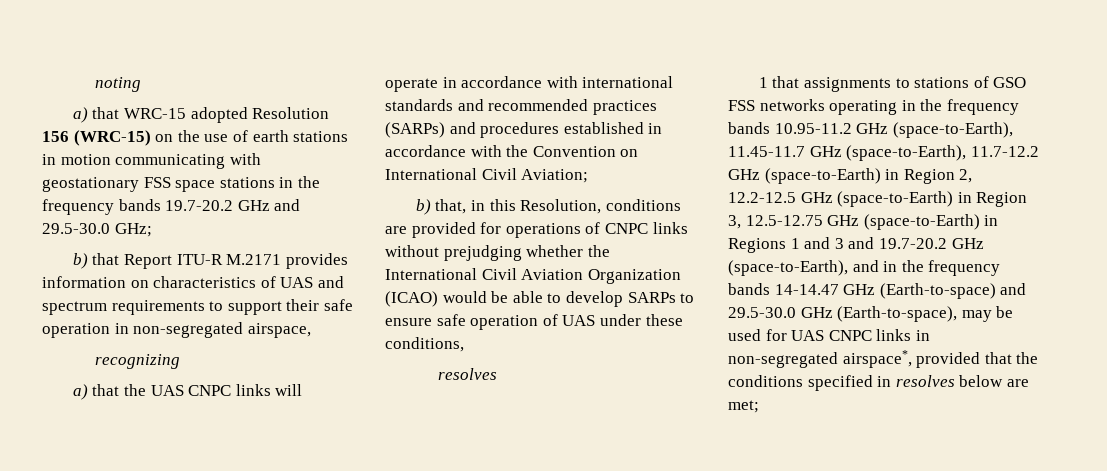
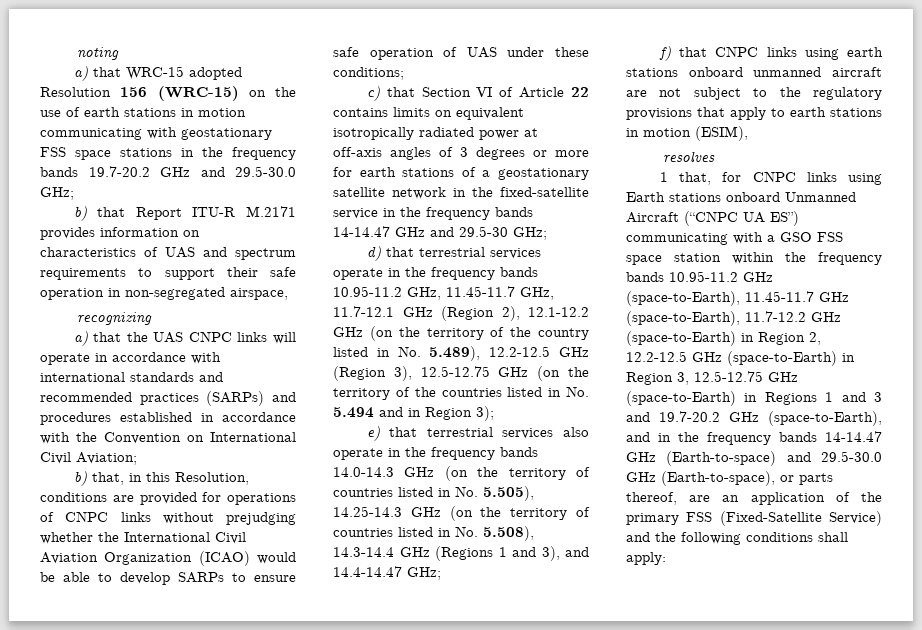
[385,337,464,352] [437,368,497,380] [758,76,1027,92] [728,99,916,115] conditions, // resolves // 1 that assignments to stations of GSO FSS networks operating in -> [333,67,404,80] [366,86,589,101] [333,107,524,120] [333,127,538,140] [333,147,589,160] [333,167,589,180] [333,187,589,199] [333,207,533,220] [333,226,547,240] [366,246,541,261] [333,267,538,280] [333,286,554,300] [333,306,589,321] [333,326,589,341] [333,346,589,361] [333,366,589,381] [333,386,589,400] [333,406,494,421] [366,426,589,441] [333,447,538,460] [333,466,590,481] [333,486,534,501] [333,506,590,521] [333,526,534,541] [333,546,589,561] [333,566,441,580] [658,46,883,61] [626,67,882,77] [626,87,882,100] [626,107,882,120] [626,126,748,141] [662,151,715,162] [659,171,882,185] [626,192,856,202] [626,211,799,226] [626,232,843,245] [626,252,774,265] conditions; // c) that Section VI of Article 22 contains limits on equivalent isotropically radiated power at off-axis angles of 3 degrees or more for earth stations of a geostationary satellite network in the fixed-satellite service in the frequency bands 14-14.47 GHz and 29.5-30 GHz; // d) that terrestrial services operate in the frequency bands 10.95-11.2 GHz, 11.45-11.7 GHz, 11.7-12.1 GHz (Region 2), 12.1-12.2 GHz (on the territory of the country listed in No. 5.489), 12.2-12.5 GHz (Region 3), 12.5-12.75 GHz (on the territory of the countries listed in No. 5.494 and in Region 3); // e) that terrestrial services also operate in the frequency bands 14.0-14.3 GHz (on the territory of countries listed in No. 5.505), 14.25-14.3 GHz (on the territory of countries listed in No. 5.508), 14.3-14.4 GHz (Regions 1 and 3), and 14.4-14.47 GHz; // f) that CNPC links using earth stations onboard unmanned aircraft are not subject to the regulatory provisions that apply to earth stations in motion (ESIM), // resolves // 1 that, for CNPC links using Earth stations onboard Unmanned Aircraft (“CNPC UA ES”) communicating with a GSO FSS space station within
[961,306,1014,322] [728,329,930,341] [728,350,1039,368] [728,375,1029,391] [728,400,759,413] may be used for UAS CNPC links in non-segregated airspace*, provided that the conditions specified in resolves below are met; -> [780,473,833,485] [626,492,882,505] [626,511,882,526] [626,532,848,545] [626,552,666,565] or parts thereof, are an application of the primary FSS (Fixed-Satellite Service) and the following conditions shall apply:

